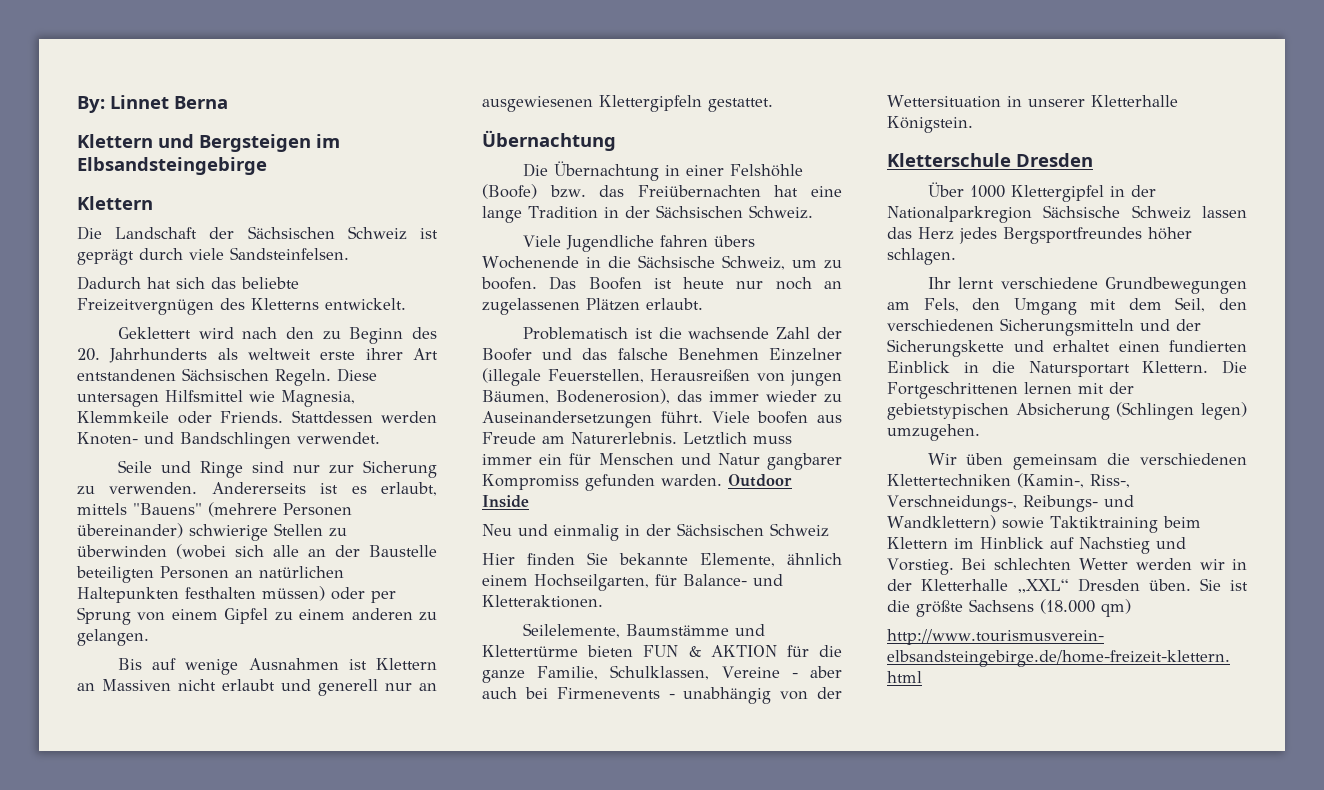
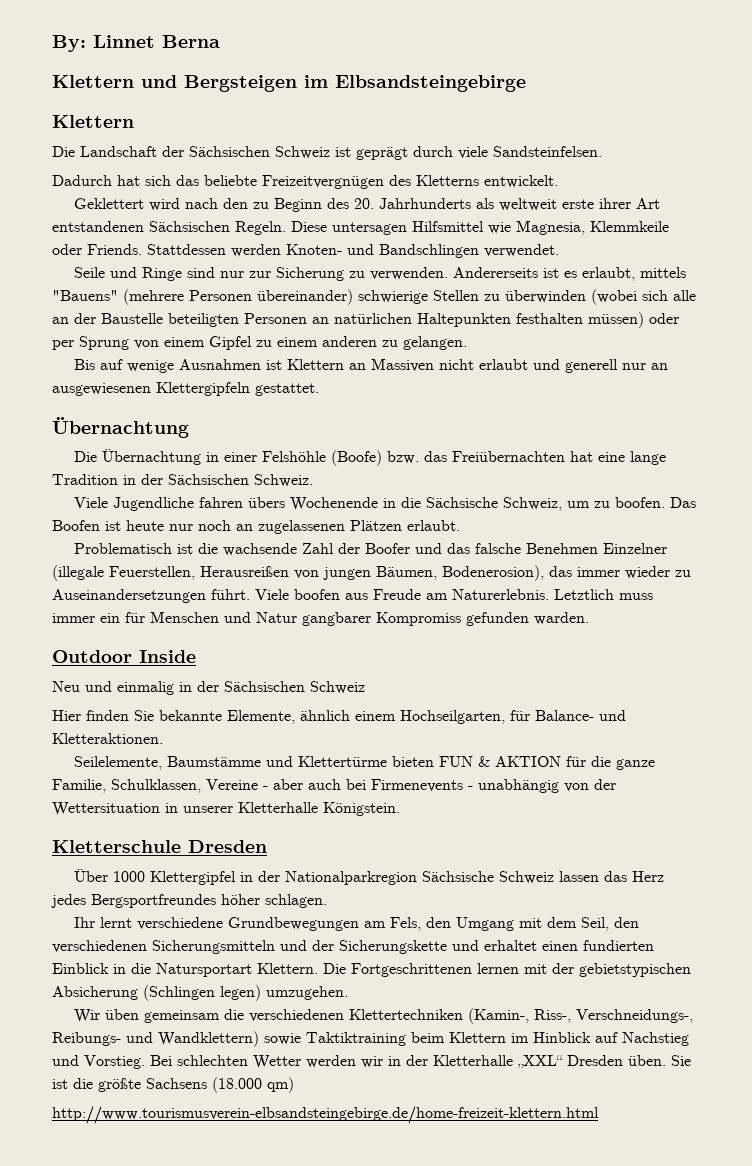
(722, 480) none -> (589, 618) //

